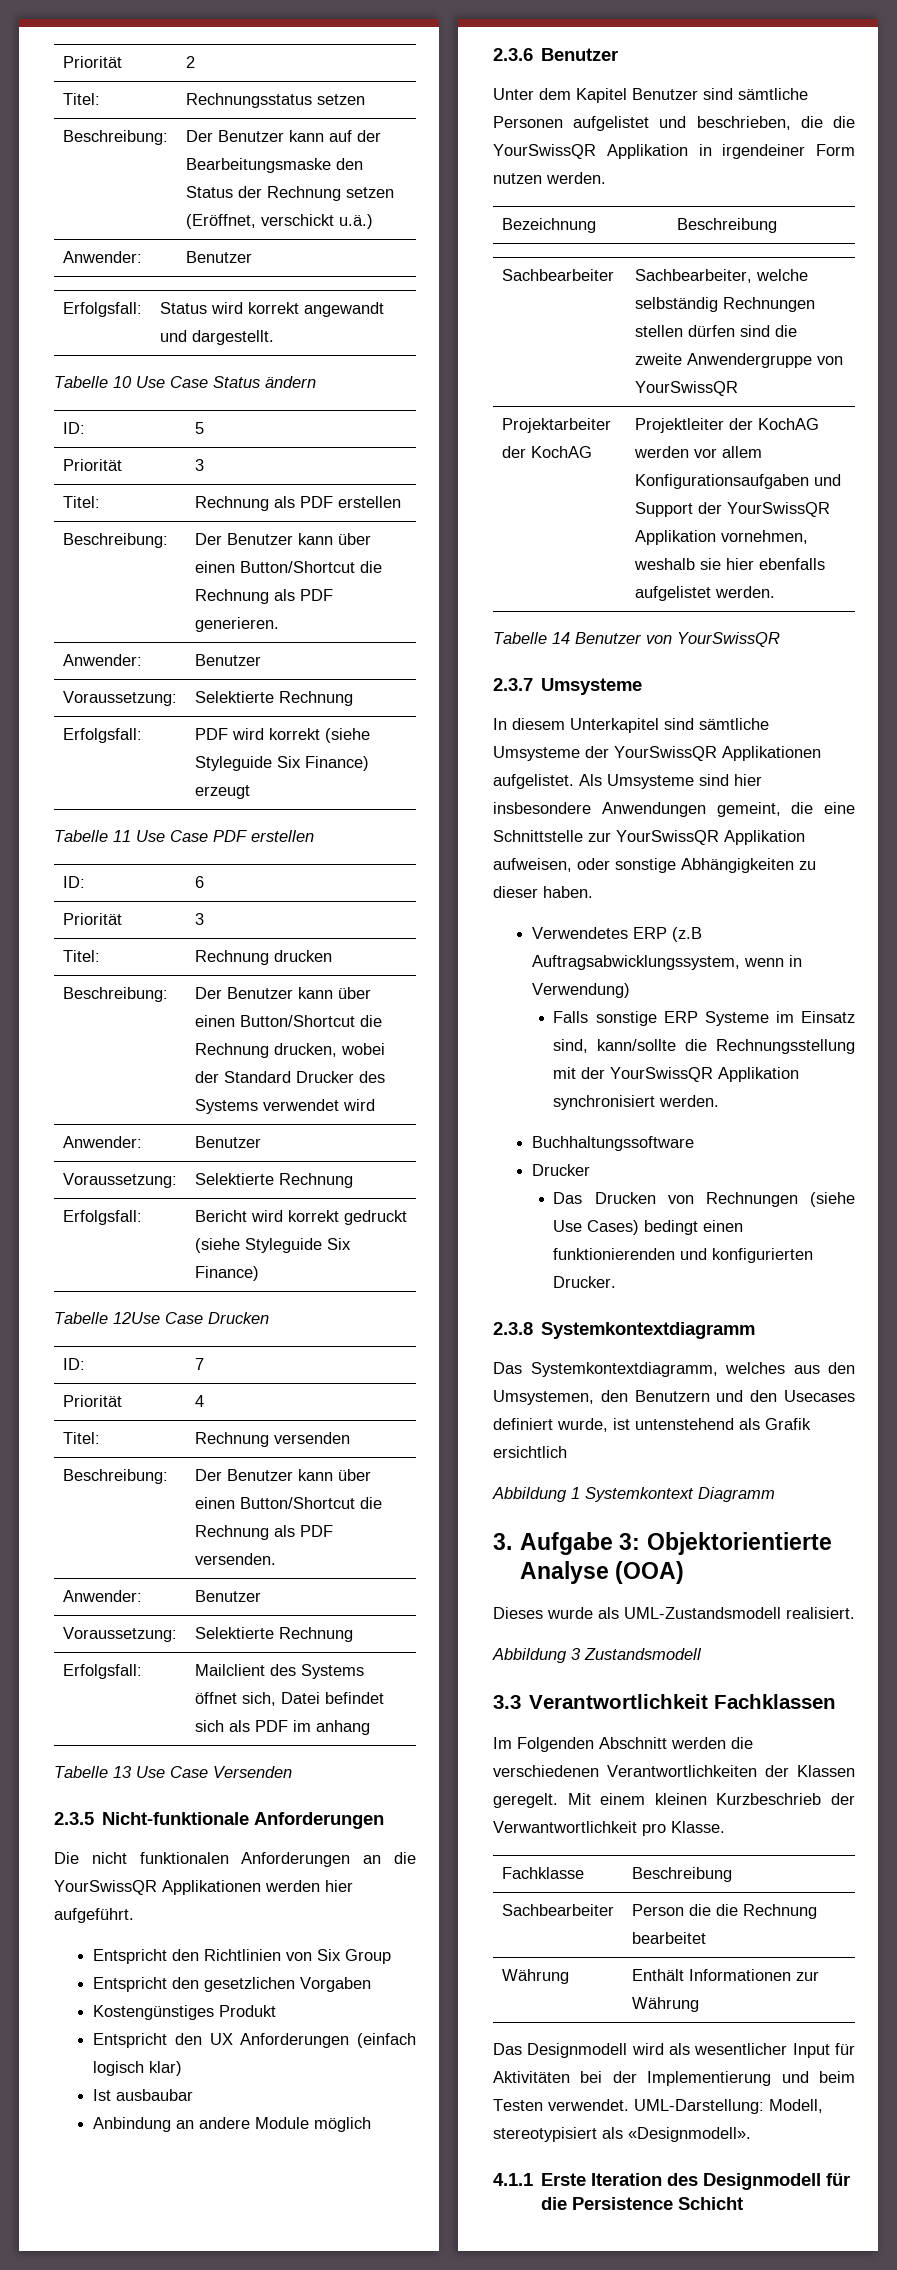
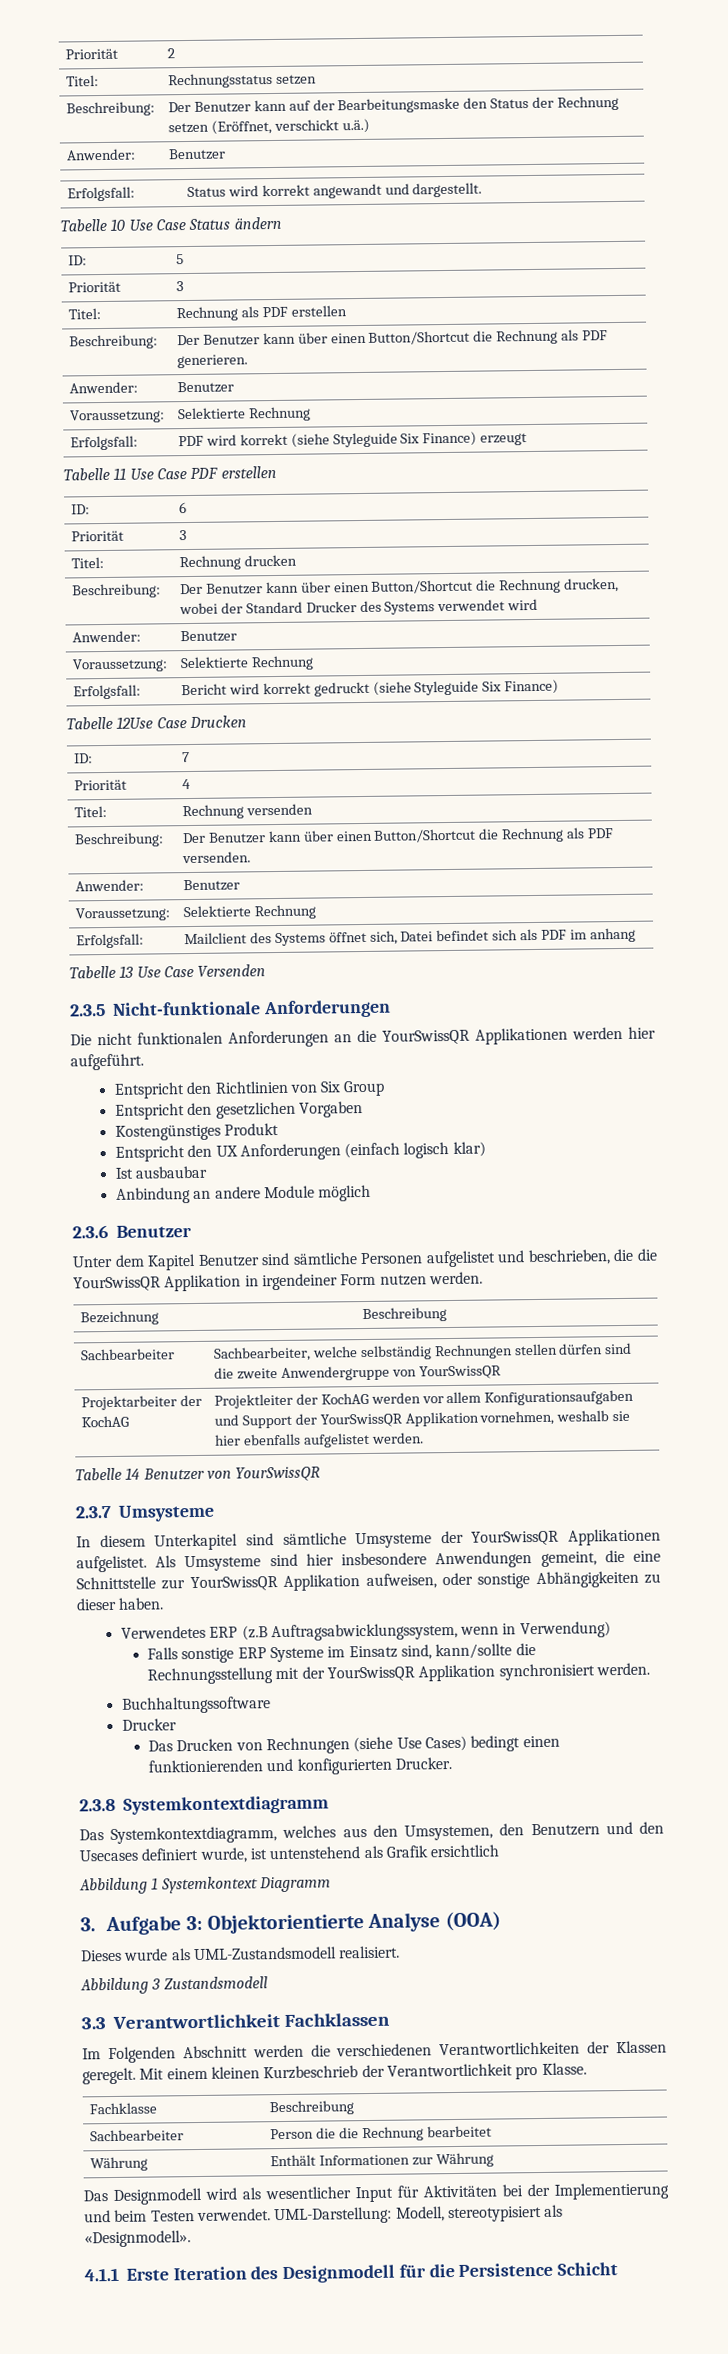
[493,1821,637,1833] Verwantwortlichkeit -> [386,2063,513,2077] Verantwortlichkeit

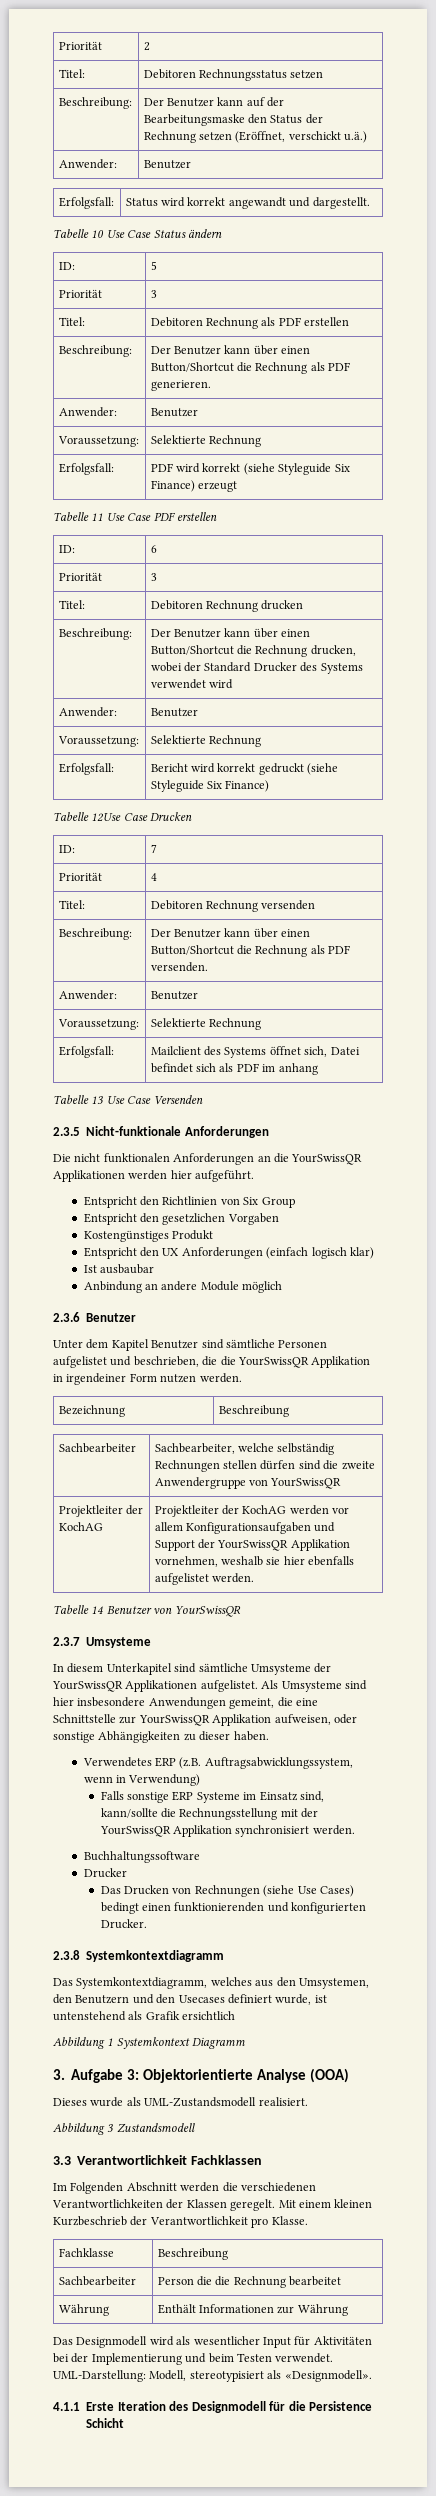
(99, 81) none -> [143,69,196,79] Debitoren
(101, 314) none -> [150,317,203,327] Debitoren
(104, 563) none -> [150,600,203,610] Debitoren
(107, 811) none -> [150,900,203,910] Debitoren
[80,1395,177,1411] Projektarbeiter -> [58,1505,123,1517] Projektleiter
[241,1625,268,1641] (z.B -> [179,1757,202,1769] (z.B.

